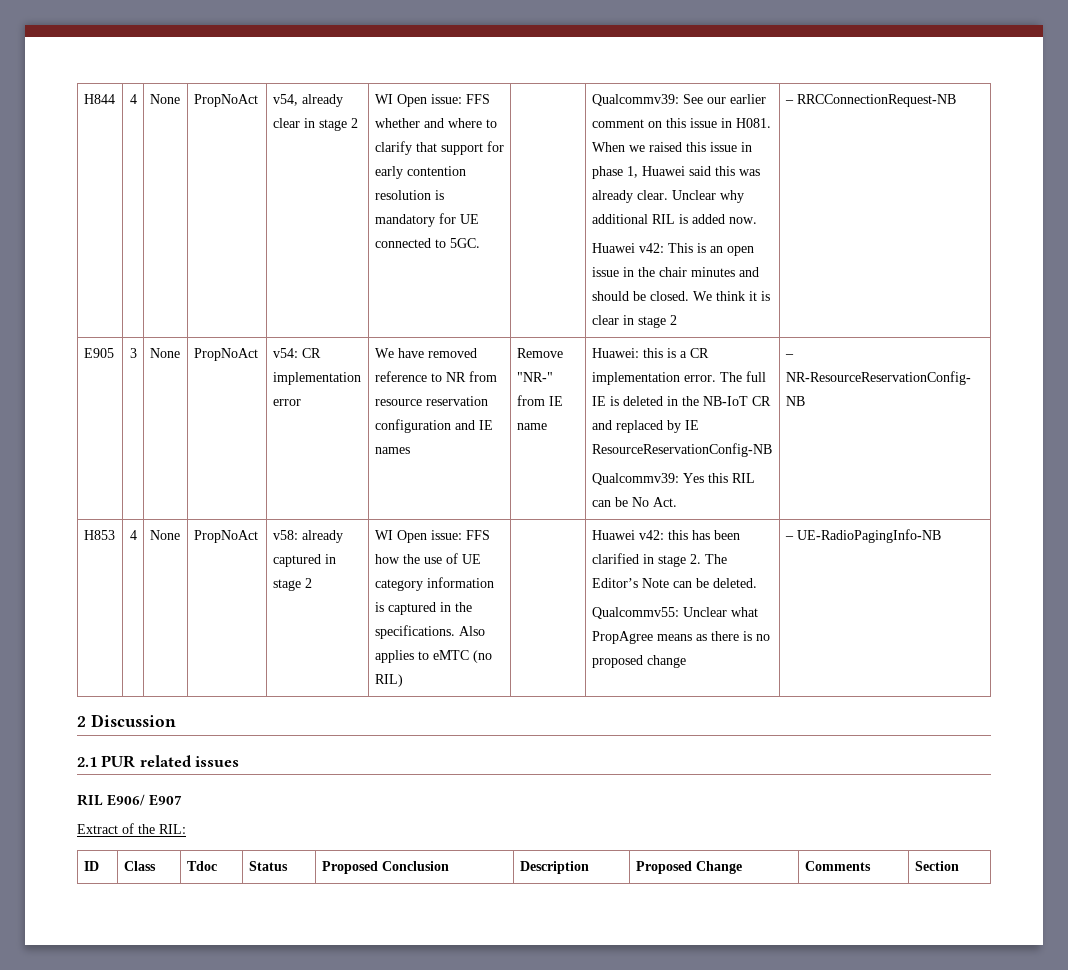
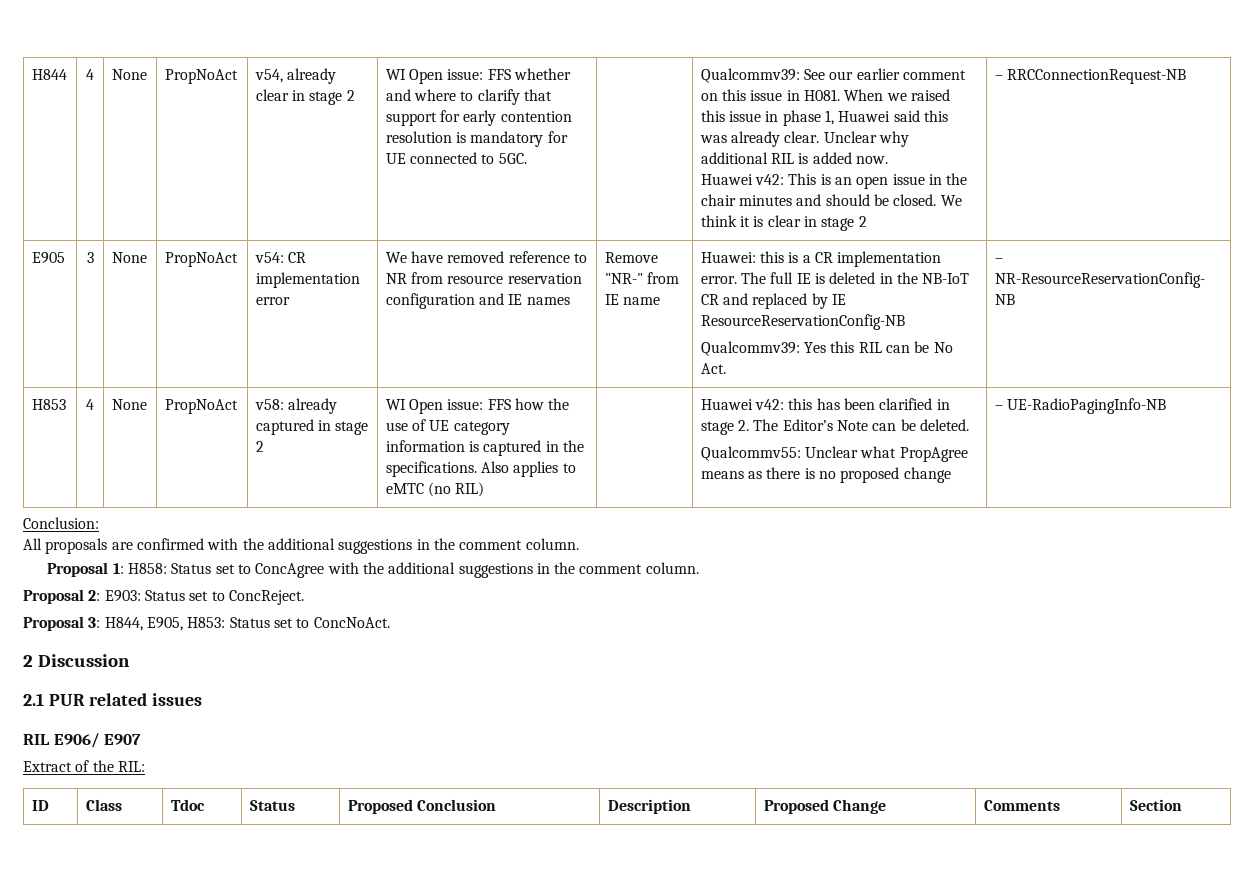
(941, 536) none -> [23,517,99,529] [23,538,579,554] [47,562,699,578] [23,589,304,605] [23,616,390,631] // Conclusion: // All proposals are confirmed with the additional suggestions in the comment column. // Proposal 1: H858: Status set to ConcAgree with the additional suggestions in the comment column. // Proposal 2: E903: Status set to ConcReject. // Proposal 3: H844, E905, H853: Status set to ConcNoAct.

